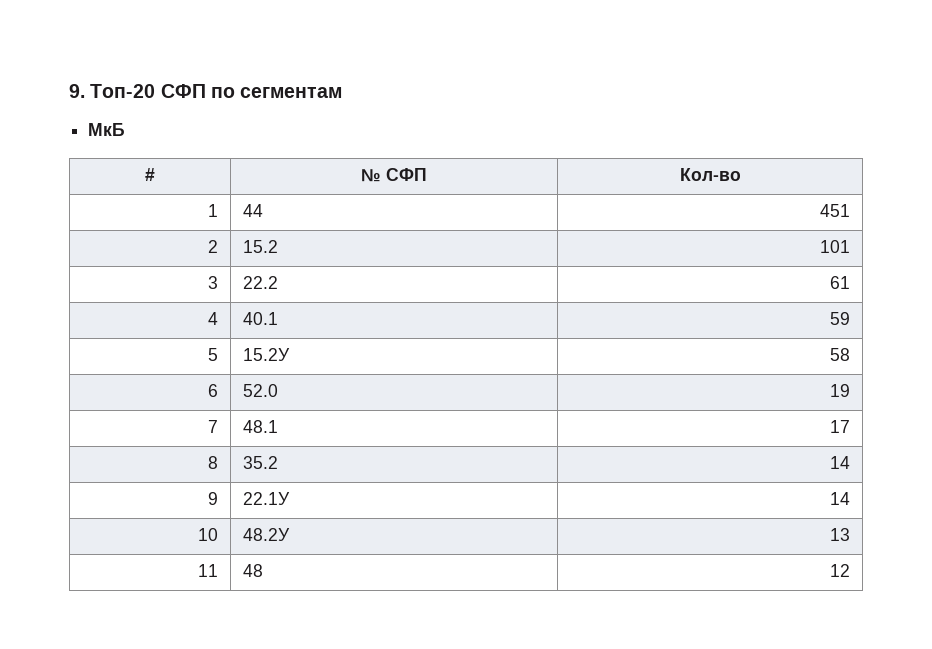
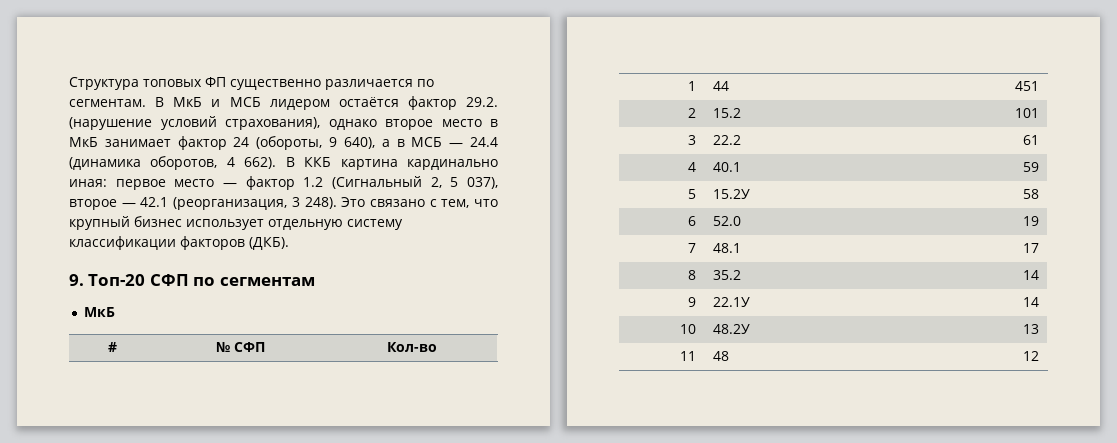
(69, 91) none -> [69,77,434,90] [69,96,498,110] [69,116,498,130] [69,136,498,150] [69,156,498,170] [69,176,499,190] [69,197,498,210] [69,216,403,230] [69,236,289,250] Структура топовых ФП существенно различается по сегментам. В МкБ и МСБ лидером остаётся фактор 29.2. (нарушение условий страхования), однако второе место в МкБ занимает фактор 24 (обороты, 9 640), а в МСБ — 24.4 (динамика оборотов, 4 662). В ККБ картина кардинально иная: первое место — фактор 1.2 (Сигнальный 2, 5 037), второе — 42.1 (реорганизация, 3 248). Это связано с тем, что крупный бизнес использует отдельную систему классификации факторов (ДКБ). //

